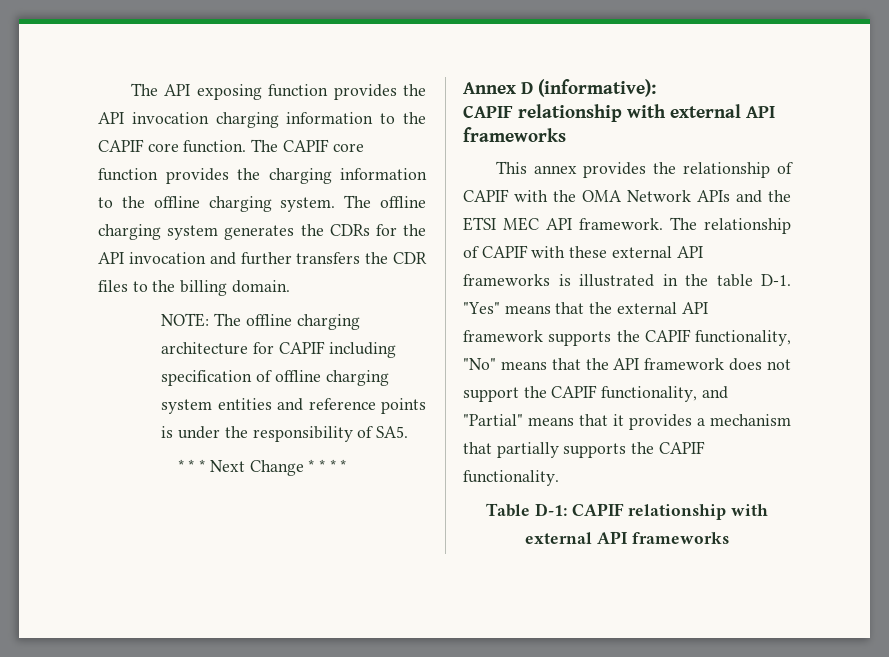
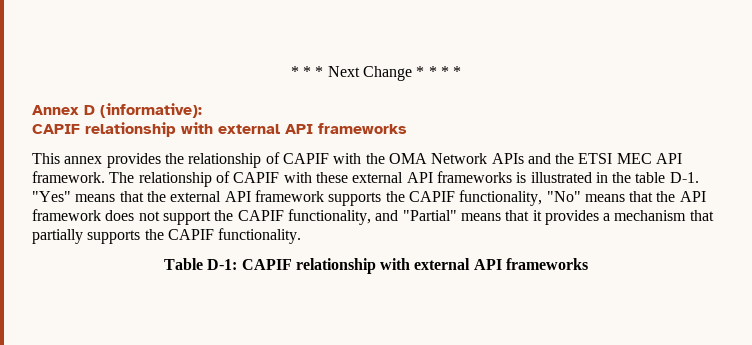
[130,83,426,100] [98,112,426,128] [98,139,364,153] [98,168,427,184] [98,195,426,212] [98,224,426,240] [98,252,427,265] [98,280,290,296] [161,313,360,330] [161,341,396,358] [161,370,389,386] [161,398,427,414] [161,426,408,442] The API exposing function provides the API invocation charging information to the CAPIF core function. The CAPIF core function provides the charging information to the offline charging system. The offline charging system generates the CDRs for the API invocation and further transfers the CDR files to the billing domain. // NOTE: The offline charging architecture for CAPIF including specification of offline charging system entities and reference points is under the responsibility of SA5. // -> (290, 71) none

